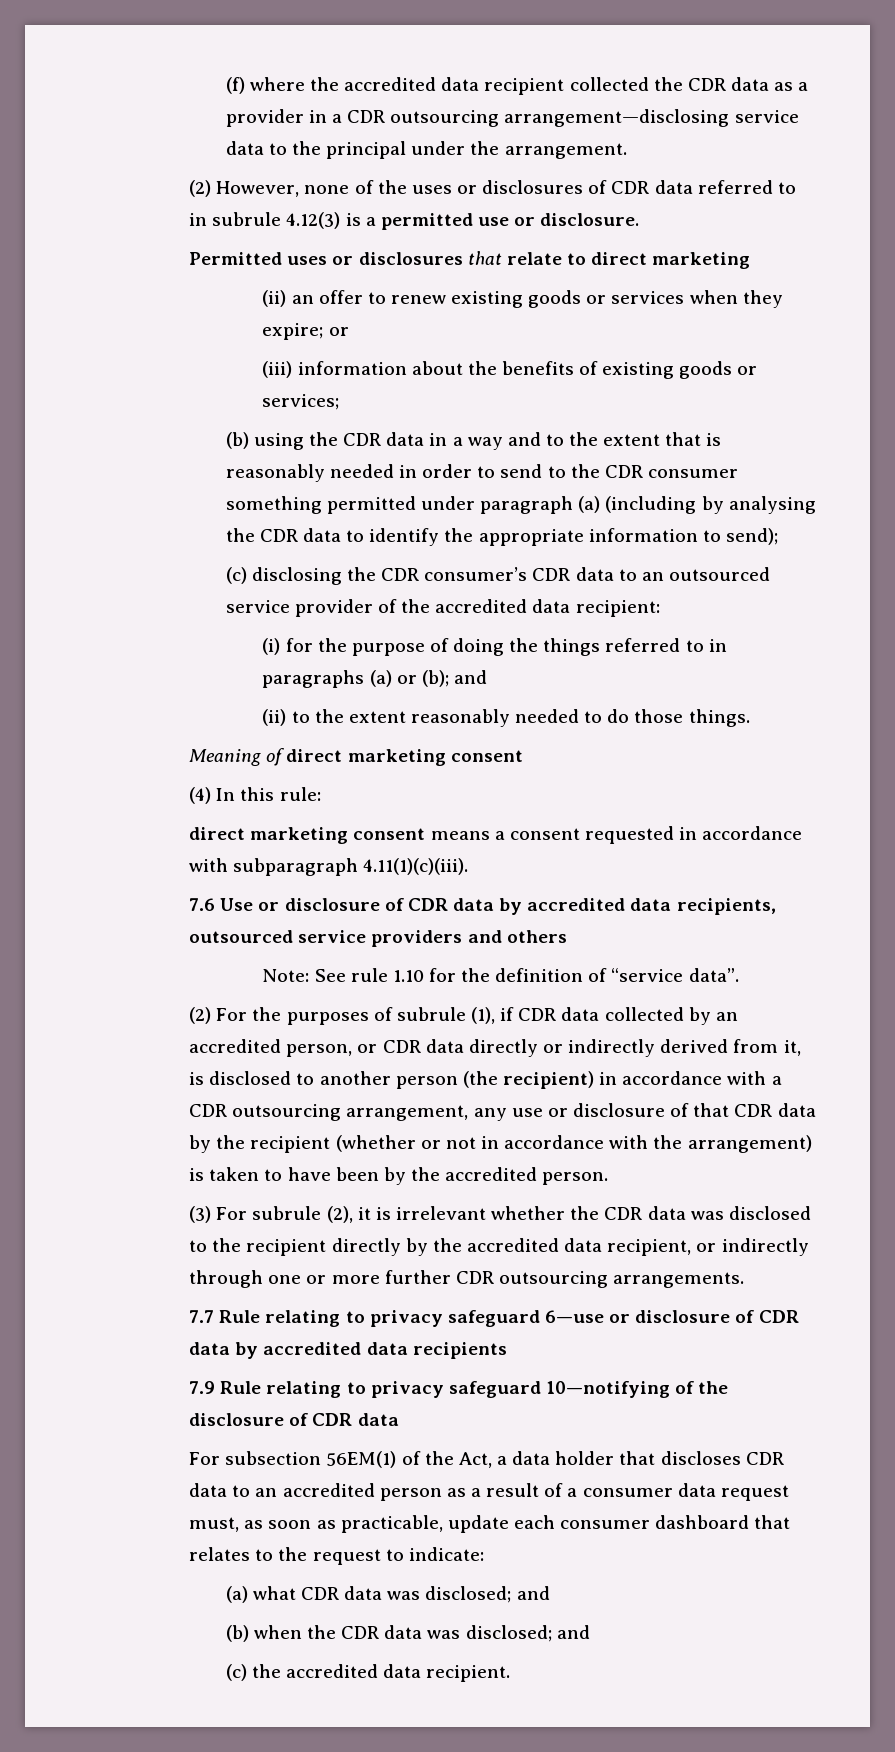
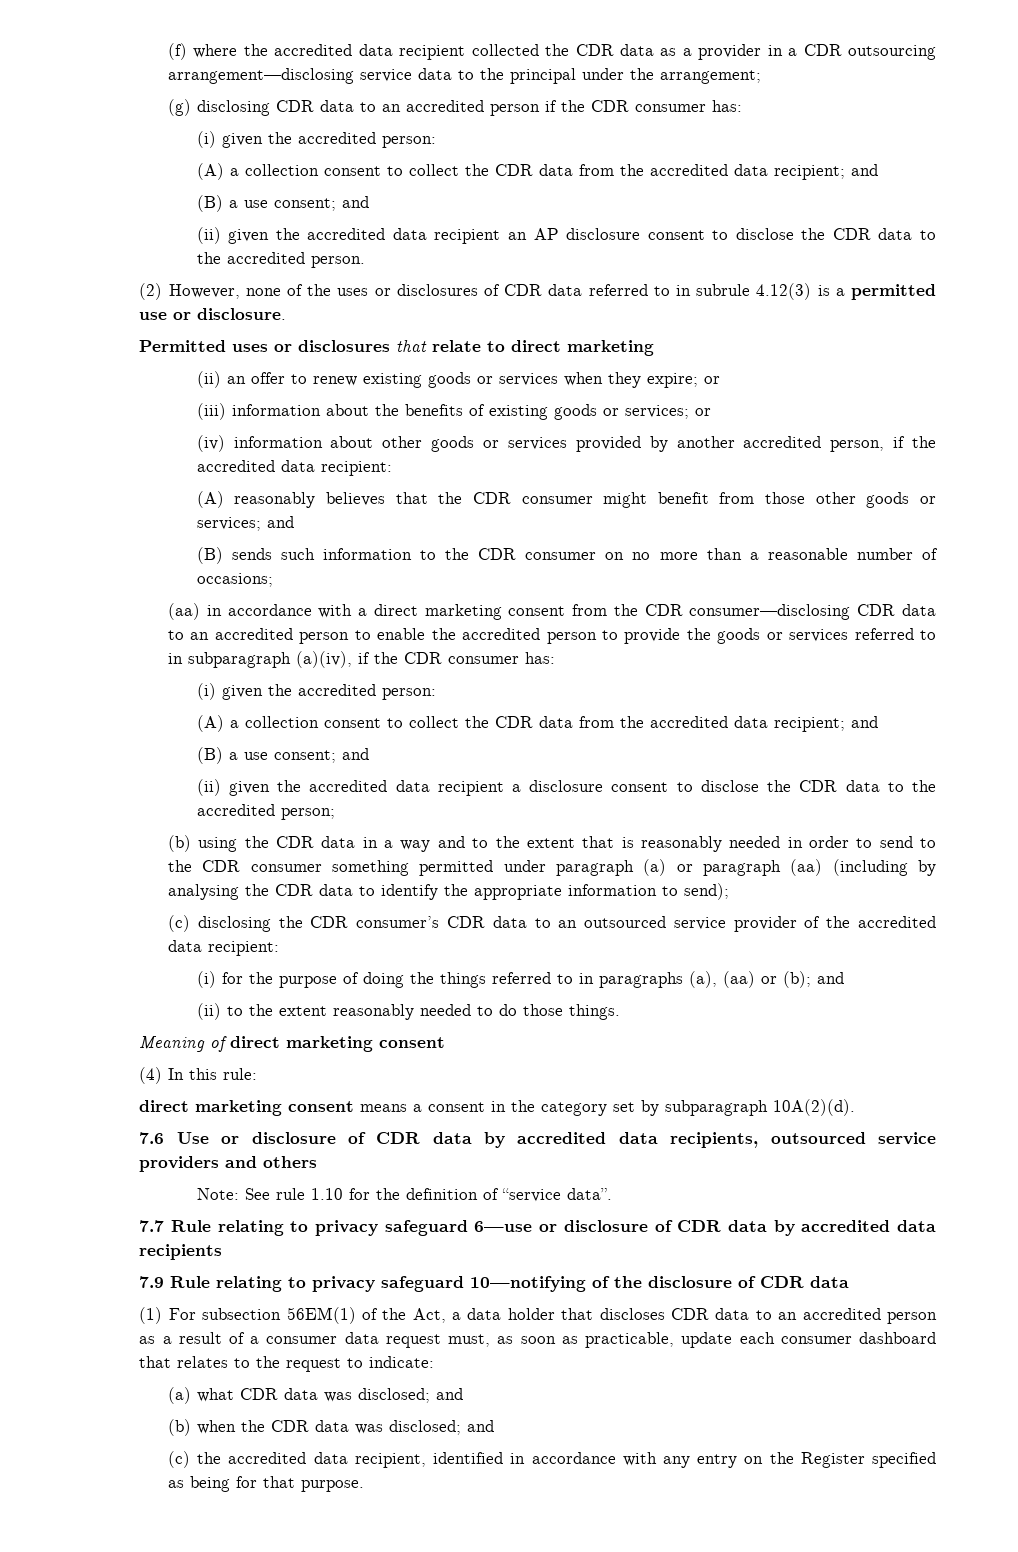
[504,143,627,159] arrangement. -> [659,70,761,84] [167,99,742,116] [196,131,436,148] [196,163,878,180] [196,195,369,212] [196,227,937,244] [196,252,365,268] arrangement; // (g) disclosing CDR data to an accredited person if the CDR consumer has: // (i) given the accredited person: // (A) a collection consent to collect the CDR data from the accredited data recipient; and // (B) a use consent; and // (ii) given the accredited data recipient an AP disclosure consent to disclose the CDR data to the accredited person.
(340, 402) none -> [694,408,711,416] [196,435,937,452] [196,460,392,476] [196,491,936,508] [196,516,294,531] [196,547,939,564] [196,573,273,587] [167,603,936,620] [167,628,937,644] [167,651,555,668] [196,683,436,700] [196,715,878,732] [196,747,369,764] [196,779,937,796] [196,804,335,820] or // (iv) information about other goods or services provided by another accredited person, if the accredited data recipient: // (A) reasonably believes that the CDR consumer might benefit from those other goods or services; and // (B) sends such information to the CDR consumer on no more than a reasonable number of occasions; // (aa) in accordance with a direct marketing consent from the CDR consumer—disclosing CDR data to an accredited person to enable the accredited person to provide the goods or services referred to in subparagraph (a)(iv), if the CDR consumer has: // (i) given the accredited person: // (A) a collection consent to collect the CDR data from the accredited data recipient; and // (B) a use consent; and // (ii) given the accredited data recipient a disclosure consent to disclose the CDR data to the accredited person;
(601, 504) none -> [676,859,823,876] or paragraph (aa)
[369,670,392,687] (a) -> [688,971,755,988] (a), (aa)
[584,826,803,844] [189,858,469,876] requested in accordance with subparagraph 4.11(1)(c)(iii). -> [491,1099,856,1116] in the category set by subparagraph 10A(2)(d).
[189,1007,738,1025] [189,1039,801,1057] [189,1071,782,1089] [189,1103,816,1121] [189,1135,812,1153] [189,1167,609,1185] [189,1206,811,1223] [189,1238,809,1256] [189,1270,745,1288] // (2) For the purposes of subrule (1), if CDR data collected by an accredited person, or CDR data directly or indirectly derived from it, is disclosed to another person (the recipient) in accordance with a CDR outsourcing arrangement, any use or disclosure of that CDR data by the recipient (whether or not in accordance with the arrangement) is taken to have been by the accredited person. // (3) For subrule (2), it is irrelevant whether the CDR data was disclosed to the recipient directly by the accredited data recipient, or indirectly through one or more further CDR outsourcing arrangements. -> (612, 1194) none
(399, 1419) none -> [139,1307,163,1324] (1)
[426,1665,511,1682] recipient. -> [354,1452,937,1468] [167,1476,364,1492] recipient, identified in accordance with any entry on the Register specified as being for that purpose.

